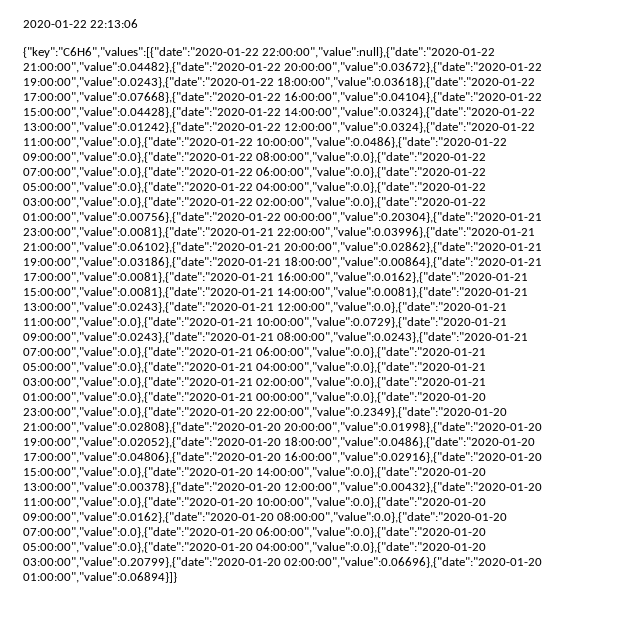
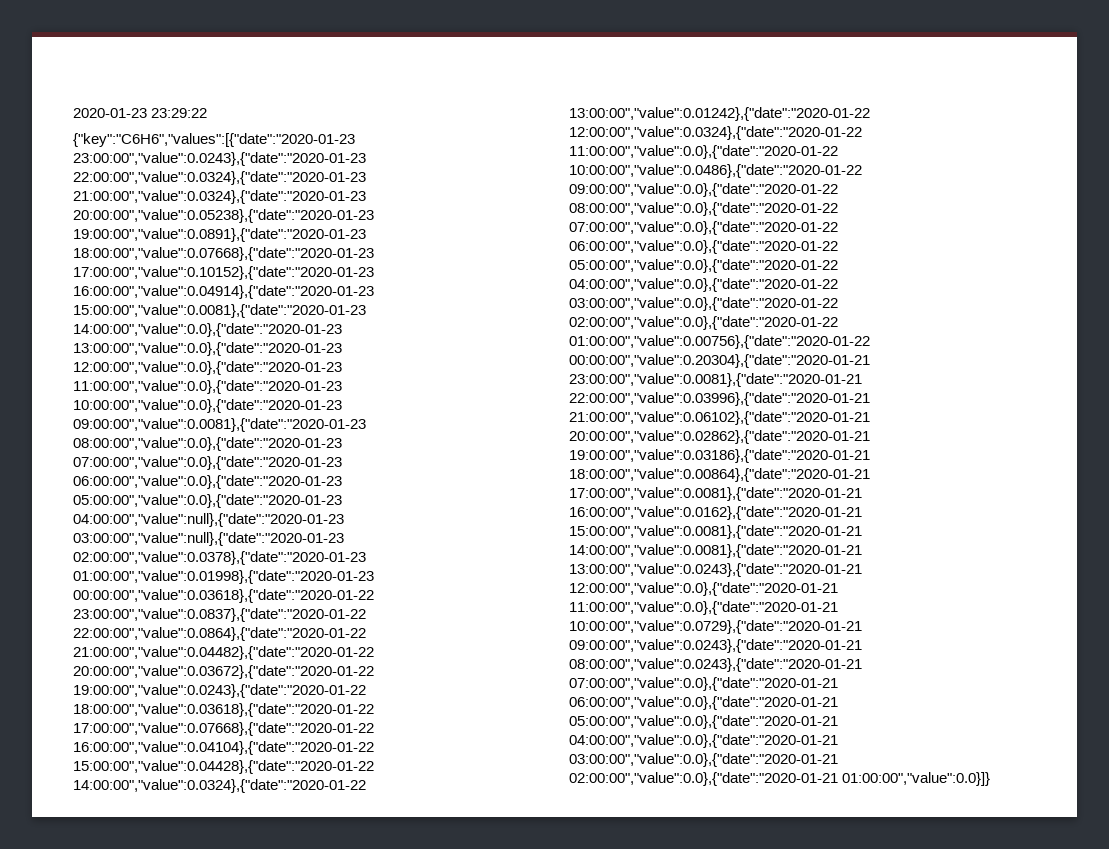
[23,19,139,28] [23,47,496,58] 2020-01-22 22:13:06 // {"key":"C6H6","values":[{"date":"2020-01-22 22:00:00","value":null},{"date":"2020-01-22 -> [73,108,208,118] [73,133,355,147] [73,152,366,166] [73,171,366,185] [73,190,366,204] [73,209,374,223] [73,228,366,242] [73,247,374,261] [73,266,374,280] [73,285,374,299] [73,304,366,318] [73,323,342,337] [73,342,342,356] [73,361,342,375] [73,380,342,394] [73,399,342,413] [73,418,366,432] [73,437,342,451] [73,456,342,470] [73,475,342,489] [73,494,342,508] [73,513,344,527] [73,532,344,546] [73,551,366,565] [73,570,374,584] [73,589,374,603] [73,608,366,622] [73,627,366,641] 2020-01-23 23:29:22 // {"key":"C6H6","values":[{"date":"2020-01-23 23:00:00","value":0.0243},{"date":"2020-01-23 22:00:00","value":0.0324},{"date":"2020-01-23 21:00:00","value":0.0324},{"date":"2020-01-23 20:00:00","value":0.05238},{"date":"2020-01-23 19:00:00","value":0.0891},{"date":"2020-01-23 18:00:00","value":0.07668},{"date":"2020-01-23 17:00:00","value":0.10152},{"date":"2020-01-23 16:00:00","value":0.04914},{"date":"2020-01-23 15:00:00","value":0.0081},{"date":"2020-01-23 14:00:00","value":0.0},{"date":"2020-01-23 13:00:00","value":0.0},{"date":"2020-01-23 12:00:00","value":0.0},{"date":"2020-01-23 11:00:00","value":0.0},{"date":"2020-01-23 10:00:00","value":0.0},{"date":"2020-01-23 09:00:00","value":0.0081},{"date":"2020-01-23 08:00:00","value":0.0},{"date":"2020-01-23 07:00:00","value":0.0},{"date":"2020-01-23 06:00:00","value":0.0},{"date":"2020-01-23 05:00:00","value":0.0},{"date":"2020-01-23 04:00:00","value":null},{"date":"2020-01-23 03:00:00","value":null},{"date":"2020-01-23 02:00:00","value":0.0378},{"date":"2020-01-23 01:00:00","value":0.01998},{"date":"2020-01-23 00:00:00","value":0.03618},{"date":"2020-01-22 23:00:00","value":0.0837},{"date":"2020-01-22 22:00:00","value":0.0864},{"date":"2020-01-22
[23,392,487,403] [23,407,508,418] [23,422,543,433] [23,437,536,448] [23,452,543,463] [23,467,487,478] [23,482,543,493] [23,497,487,508] [23,512,508,523] [23,527,487,538] [23,542,487,553] [23,557,543,568] [23,572,177,583] 01:00:00","value":0.0},{"date":"2020-01-21 00:00:00","value":0.0},{"date":"2020-01-20 23:00:00","value":0.0},{"date":"2020-01-20 22:00:00","value":0.2349},{"date":"2020-01-20 21:00:00","value":0.02808},{"date":"2020-01-20 20:00:00","value":0.01998},{"date":"2020-01-20 19:00:00","value":0.02052},{"date":"2020-01-20 18:00:00","value":0.0486},{"date":"2020-01-20 17:00:00","value":0.04806},{"date":"2020-01-20 16:00:00","value":0.02916},{"date":"2020-01-20 15:00:00","value":0.0},{"date":"2020-01-20 14:00:00","value":0.0},{"date":"2020-01-20 13:00:00","value":0.00378},{"date":"2020-01-20 12:00:00","value":0.00432},{"date":"2020-01-20 11:00:00","value":0.0},{"date":"2020-01-20 10:00:00","value":0.0},{"date":"2020-01-20 09:00:00","value":0.0162},{"date":"2020-01-20 08:00:00","value":0.0},{"date":"2020-01-20 07:00:00","value":0.0},{"date":"2020-01-20 06:00:00","value":0.0},{"date":"2020-01-20 05:00:00","value":0.0},{"date":"2020-01-20 04:00:00","value":0.0},{"date":"2020-01-20 03:00:00","value":0.20799},{"date":"2020-01-20 02:00:00","value":0.06696},{"date":"2020-01-20 01:00:00","value":0.06894}]} -> [842,772,991,786] 01:00:00","value":0.0}]}

